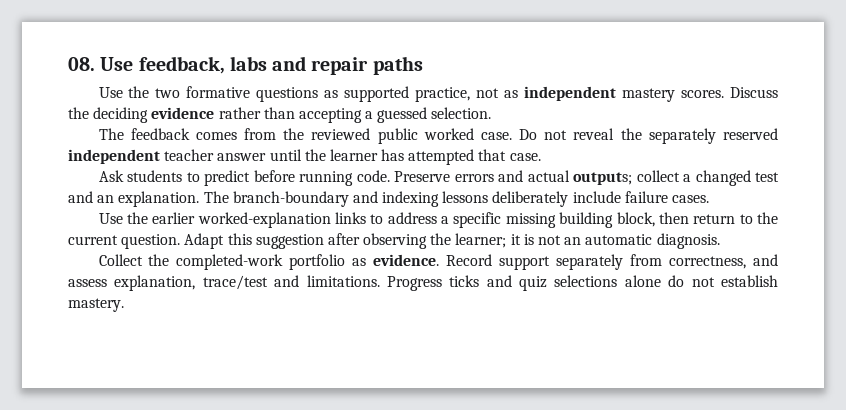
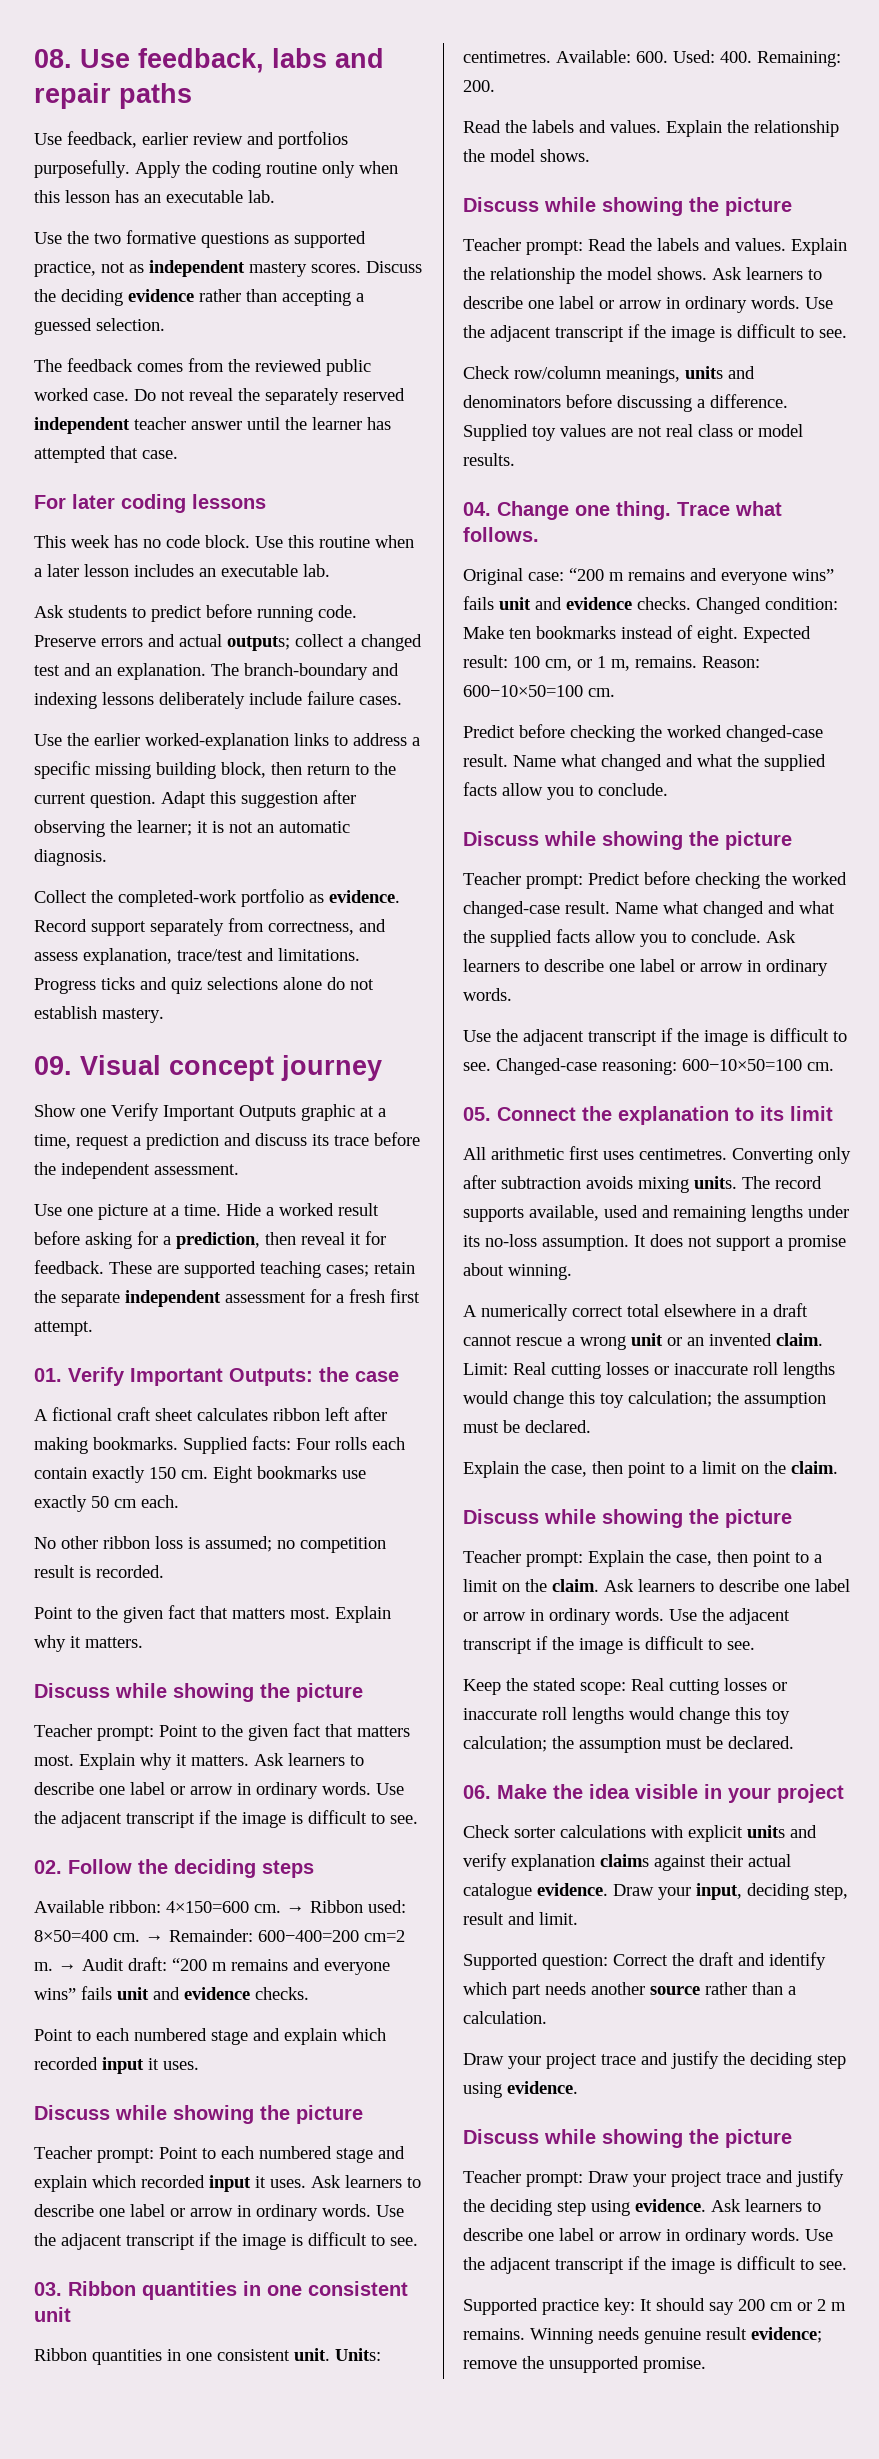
(423, 65) none -> [34,131,348,149] [34,160,398,178] [34,190,275,203] // Use feedback, earlier review and portfolios purposefully. Apply the coding routine only when this lesson has an executable lab.
(541, 157) none -> [34,494,266,513] [34,535,414,548] [34,564,330,577] // For later coding lessons // This week has no code block. Use this routine when a later lesson includes an executable lab.
(124, 305) none -> [34,1055,382,1081] [34,1103,386,1121] [34,1132,420,1150] [34,1162,239,1179] [34,1203,379,1220] [34,1231,386,1249] [34,1260,415,1278] [34,1289,420,1307] [34,1321,93,1336] [34,1367,399,1386] [34,1407,387,1421] [34,1436,405,1454] [34,1466,366,1483] [34,1495,179,1512] [34,1536,386,1553] [34,1565,164,1578] [34,1605,391,1623] [34,1635,143,1652] [34,1683,363,1702] [34,1723,410,1741] [34,1753,364,1770] [34,1782,404,1799] [34,1810,418,1828] [34,1859,314,1878] [34,1900,406,1913] [34,1929,405,1942] [34,1957,390,1975] [34,1986,309,2000] [34,2028,386,2045] [34,2057,199,2074] [34,2105,363,2124] [34,2146,405,2163] [34,2175,421,2192] [34,2204,404,2221] [34,2232,418,2250] [34,2281,408,2300] [34,2307,71,2322] [34,2348,381,2365] [463,50,841,67] [463,80,495,92] [463,120,839,137] [463,149,590,162] [463,197,792,216] [463,238,847,255] [463,267,822,284] [463,296,833,313] [463,324,847,342] [463,366,755,383] [463,394,788,412] [463,424,803,441] [463,453,515,466] [463,501,782,520] [463,527,539,542] [463,568,834,585] [463,596,838,614] [463,625,811,643] [463,655,760,671] [463,685,615,697] [463,724,823,742] [463,754,826,771] [463,782,668,800] [463,831,792,850] [463,871,847,889] [463,901,835,918] [463,929,796,947] [463,959,828,976] [463,988,512,1001] [463,1028,847,1046] [463,1058,834,1075] [463,1106,833,1125] [463,1146,851,1164] [463,1175,822,1193] [463,1205,849,1222] [463,1234,846,1251] [463,1263,572,1280] [463,1303,808,1321] [463,1333,823,1350] [463,1362,835,1379] [463,1391,826,1408] [463,1420,591,1433] [463,1461,838,1478] [463,1509,792,1528] [463,1550,822,1567] [463,1579,850,1592] [463,1608,790,1625] [463,1636,755,1654] [463,1678,787,1695] [463,1707,790,1724] [463,1736,794,1753] [463,1784,844,1803] [463,1825,817,1842] [463,1853,791,1871] [463,1883,848,1900] [463,1912,578,1925] [463,1952,826,1970] [463,1982,796,1999] [463,2011,547,2024] [463,2051,846,2069] [463,2081,578,2098] [463,2129,792,2148] [463,2169,844,2187] [463,2199,821,2216] [463,2228,833,2245] [463,2256,847,2274] [463,2298,846,2315] [463,2327,822,2344] [463,2356,706,2373] // 09. Visual concept journey // Show one Verify Important Outputs graphic at a time, request a prediction and discuss its trace before the independent assessment. // Use one picture at a time. Hide a worked result before asking for a prediction, then reveal it for feedback. These are supported teaching cases; retain the separate independent assessment for a fresh first attempt. // 01. Verify Important Outputs: the case // A fictional craft sheet calculates ribbon left after making bookmarks. Supplied facts: Four rolls each contain exactly 150 cm. Eight bookmarks use exactly 50 cm each. // No other ribbon loss is assumed; no competition result is recorded. // Point to the given fact that matters most. Explain why it matters. // Discuss while showing the picture // Teacher prompt: Point to the given fact that matters most. Explain why it matters. Ask learners to describe one label or arrow in ordinary words. Use the adjacent transcript if the image is difficult to see. // 02. Follow the deciding steps // Available ribbon: 4×150=600 cm. → Ribbon used: 8×50=400 cm. → Remainder: 600−400=200 cm=2 m. → Audit draft: “200 m remains and everyone wins” fails unit and evidence checks. // Point to each numbered stage and explain which recorded input it uses. // Discuss while showing the picture // Teacher prompt: Point to each numbered stage and explain which recorded input it uses. Ask learners to describe one label or arrow in ordinary words. Use the adjacent transcript if the image is difficult to see. // 03. Ribbon quantities in one consistent unit // Ribbon quantities in one consistent unit. Units: centimetres. Available: 600. Used: 400. Remaining: 200. // Read the labels and values. Explain the relationship the model shows. // Discuss while showing the picture // Teacher prompt: Read the labels and values. Explain the relationship the model shows. Ask learners to describe one label or arrow in ordinary words. Use the adjacent transcript if the image is difficult to see. // Check row/column meanings, units and denominators before discussing a difference. Supplied toy values are not real class or model results. // 04. Change one thing. Trace what follows. // Original case: “200 m remains and everyone wins” fails unit and evidence checks. Changed condition: Make ten bookmarks instead of eight. Expected result: 100 cm, or 1 m, remains. Reason: 600−10×50=100 cm. // Predict before checking the worked changed-case result. Name what changed and what the supplied facts allow you to conclude. // Discuss while showing the picture // Teacher prompt: Predict before checking the worked changed-case result. Name what changed and what the supplied facts allow you to conclude. Ask learners to describe one label or arrow in ordinary words. // Use the adjacent transcript if the image is difficult to see. Changed-case reasoning: 600−10×50=100 cm. // 05. Connect the explanation to its limit // All arithmetic first uses centimetres. Converting only after subtraction avoids mixing units. The record supports available, used and remaining lengths under its no-loss assumption. It does not support a promise about winning. // A numerically correct total elsewhere in a draft cannot rescue a wrong unit or an invented claim. Limit: Real cutting losses or inaccurate roll lengths would change this toy calculation; the assumption must be declared. // Explain the case, then point to a limit on the claim. // Discuss while showing the picture // Teacher prompt: Explain the case, then point to a limit on the claim. Ask learners to describe one label or arrow in ordinary words. Use the adjacent transcript if the image is difficult to see. // Keep the stated scope: Real cutting losses or inaccurate roll lengths would change this toy calculation; the assumption must be declared. // 06. Make the idea visible in your project // Check sorter calculations with explicit units and verify explanation claims against their actual catalogue evidence. Draw your input, deciding step, result and limit. // Supported question: Correct the draft and identify which part needs another source rather than a calculation. // Draw your project trace and justify the deciding step using evidence. // Discuss while showing the picture // Teacher prompt: Draw your project trace and justify the deciding step using evidence. Ask learners to describe one label or arrow in ordinary words. Use the adjacent transcript if the image is difficult to see. // Supported practice key: It should say 200 cm or 2 m remains. Winning needs genuine result evidence; remove the unsupported promise.

